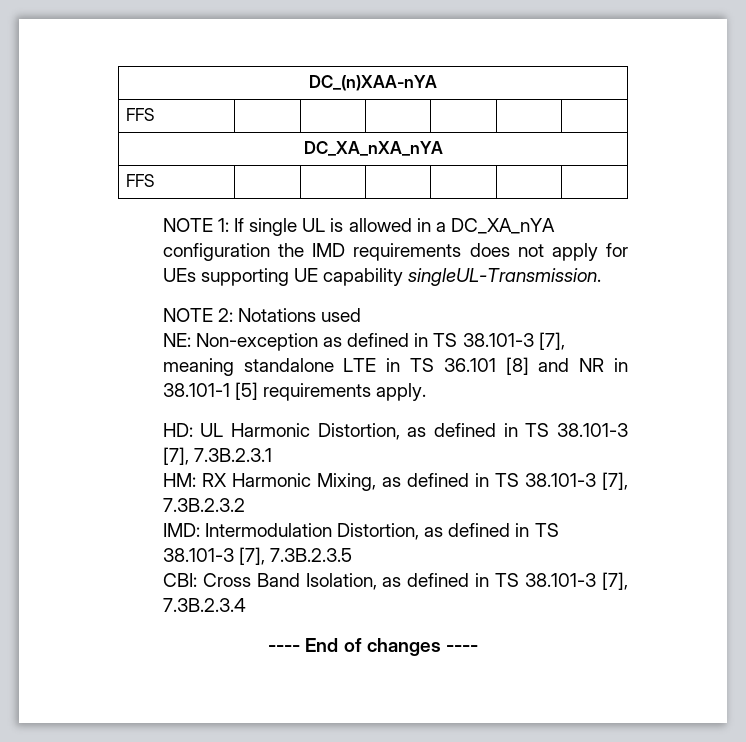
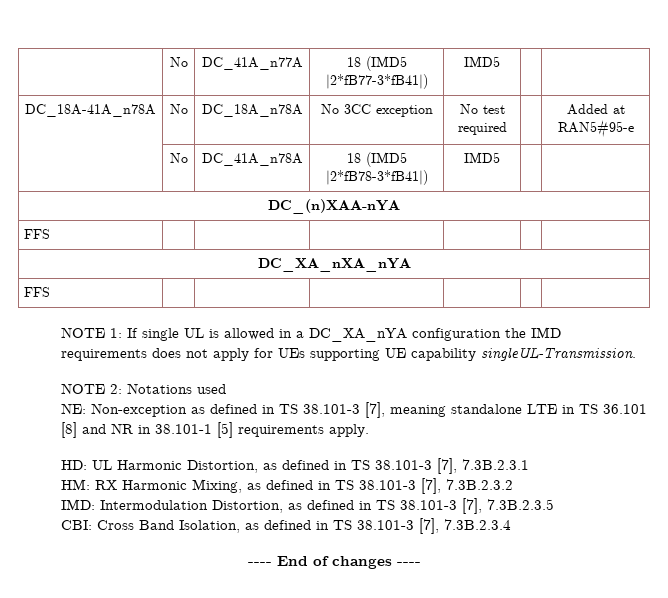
(309, 83) none -> [169,57,188,67] [201,57,303,70] [346,56,407,71] [325,74,428,89] [464,56,500,67] [25,104,156,117] [169,104,188,114] [201,104,303,117] [320,104,433,117] [459,104,505,114] [457,122,507,135] [566,104,625,115] [557,120,634,138] [169,153,188,163] [201,153,303,166] [346,152,407,167] [325,170,428,185] [464,152,500,163] | No | DC_41A_n77A | 18 (IMD5 |2*fB77-3*fB41|) | IMD5 | | // DC_18A-41A_n78A | No | DC_18A_n78A | No 3CC exception | No test required | | Added at RAN5#95-e // | No | DC_41A_n78A | 18 (IMD5 |2*fB78-3*fB41|) | IMD5 | | //

